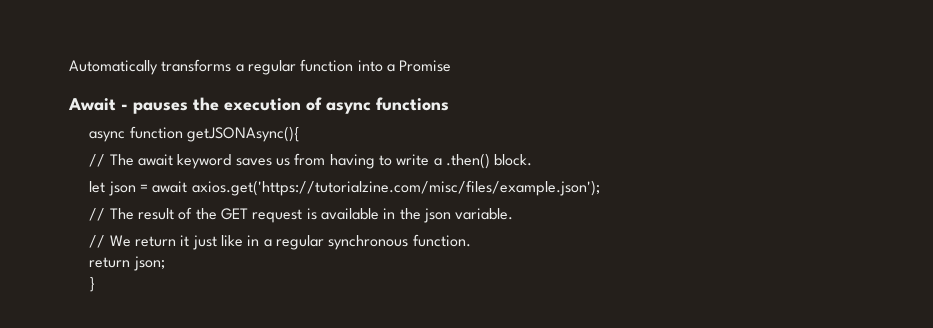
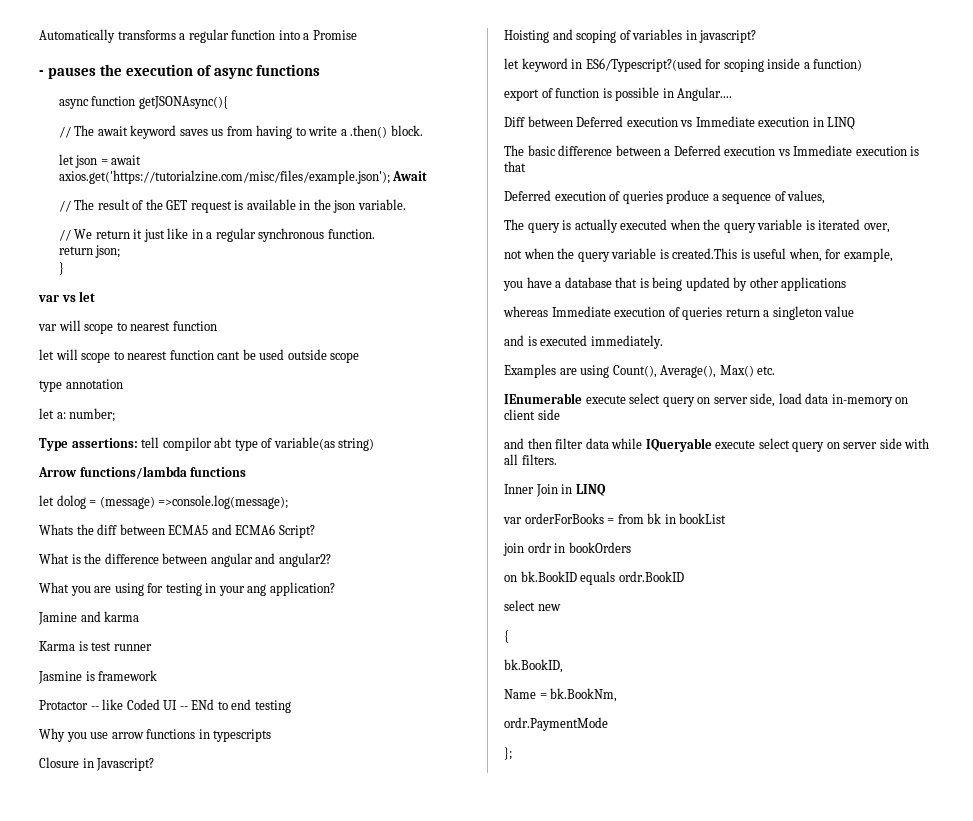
[68,98,116,111] Await -> (357, 35) none
(600, 188) none -> [392,171,428,181] Await
(96, 284) none -> [38,291,96,302] [38,320,217,334] [39,349,360,363] [39,379,123,392] [39,408,116,422] [39,437,375,451] [38,466,247,479] [39,495,289,509] [39,524,315,538] [39,553,331,567] [39,582,335,596] [38,611,140,625] [39,641,152,651] [38,670,158,684] [39,699,291,713] [39,728,272,742] [39,757,155,771] [504,29,757,43] [504,58,863,72] [504,87,733,101] [504,116,856,130] [504,145,920,156] [504,161,526,172] [504,190,826,204] [504,219,890,233] [504,248,893,262] [503,277,847,291] [503,306,855,320] [504,335,663,349] [504,364,776,378] [504,393,909,407] [504,409,560,420] [504,438,930,452] [504,454,557,465] [504,484,606,497] [503,513,727,524] [503,542,631,556] [504,571,684,585] [504,600,561,611] [504,630,509,643] [504,659,563,673] [504,688,618,702] [504,717,608,731] [504,747,512,760] // var vs let // var will scope to nearest function // let will scope to nearest function cant be used outside scope // type annotation // let a: number; // Type assertions: tell compilor abt type of variable(as string) // Arrow functions/lambda functions // let dolog = (message) =>console.log(message); // Whats the diff between ECMA5 and ECMA6 Script? // What is the difference between angular and angular2? // What you are using for testing in your ang application? // Jamine and karma // Karma is test runner // Jasmine is framework // Protactor -- like Coded UI -- ENd to end testing // Why you use arrow functions in typescripts // Closure in Javascript? // Hoisting and scoping of variables in javascript? // let keyword in ES6/Typescript?(used for scoping inside a function) // export of function is possible in Angular.... // Diff between Deferred execution vs Immediate execution in LINQ // The basic difference between a Deferred execution vs Immediate execution is that // Deferred execution of queries produce a sequence of values, // The query is actually executed when the query variable is iterated over, // not when the query variable is created.This is useful when, for example, // you have a database that is being updated by other applications // whereas Immediate execution of queries return a singleton value // and is executed immediately. // Examples are using Count(), Average(), Max() etc. // IEnumerable execute select query on server side, load data in-memory on client side // and then filter data while IQueryable execute select query on server side with all filters. // Inner Join in LINQ // var orderForBooks = from bk in bookList // join ordr in bookOrders // on bk.BookID equals ordr.BookID // select new // { // bk.BookID, // Name = bk.BookNm, // ordr.PaymentMode // };

